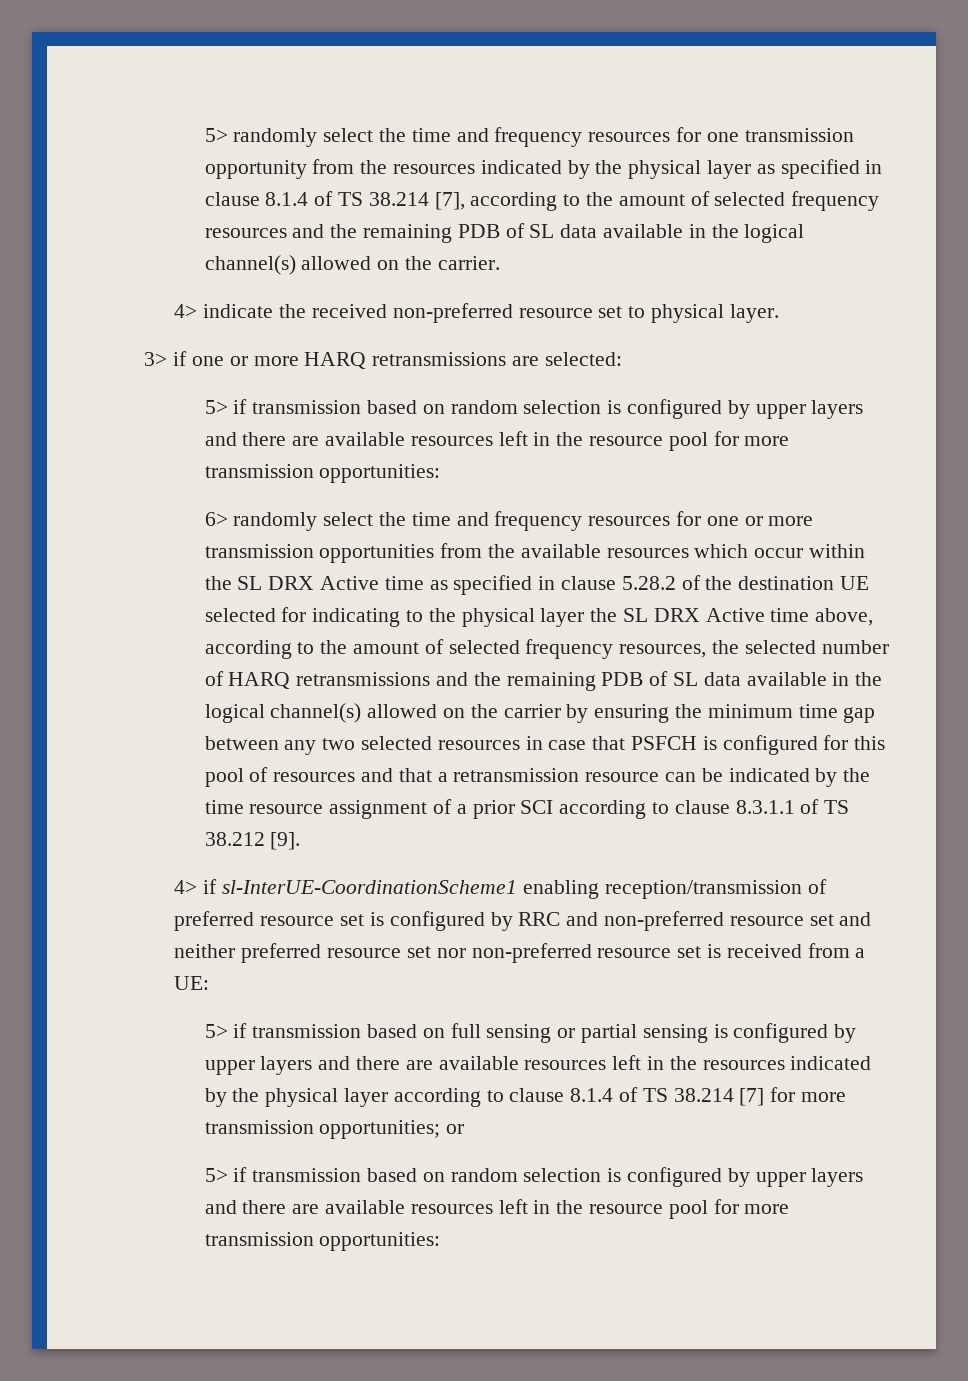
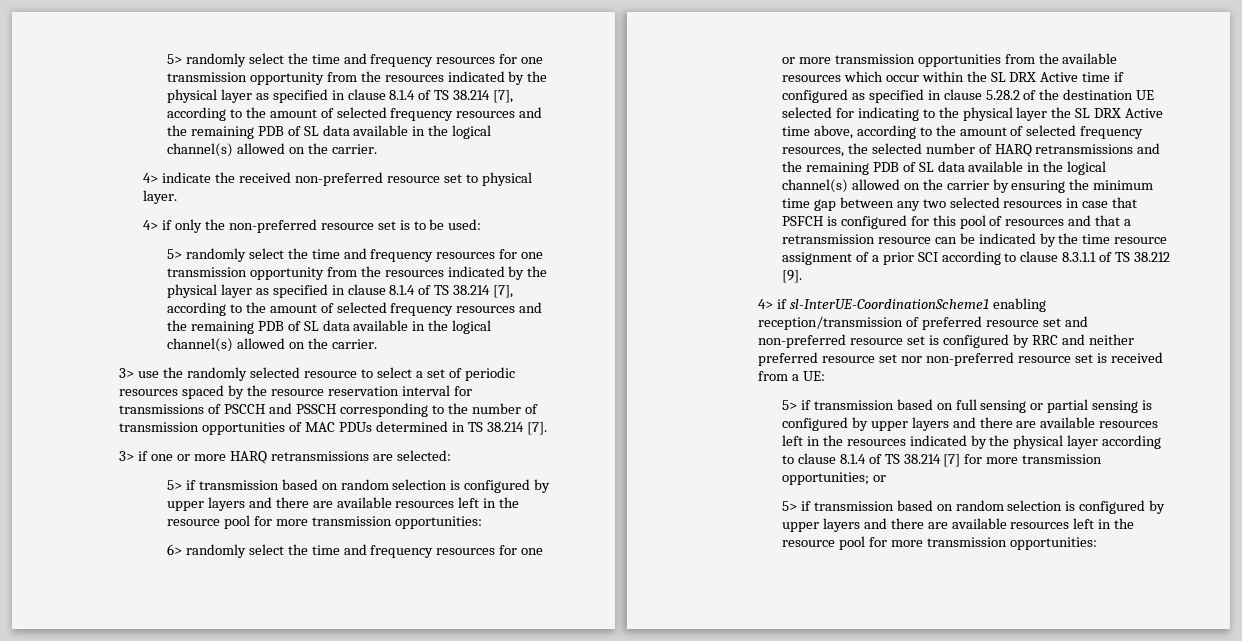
(779, 313) none -> [143,219,482,233] [166,248,544,262] [166,266,548,280] [166,284,514,298] [166,302,543,316] [166,320,492,334] [166,338,377,352] [119,367,515,381] [119,385,472,399] [119,403,538,417] [119,421,547,435] // 4> if only the non-preferred resource set is to be used: // 5> randomly select the time and frequency resources for one transmission opportunity from the resources indicated by the physical layer as specified in clause 8.1.4 of TS 38.214 [7], according to the amount of selected frequency resources and the remaining PDB of SL data available in the logical channel(s) allowed on the carrier. // 3> use the randomly selected resource to select a set of periodic resources spaced by the resource reservation interval for transmissions of PSCCH and PSSCH corresponding to the number of transmission opportunities of MAC PDUs determined in TS 38.214 [7].
(424, 583) none -> [1114,72,1125,82] [781,89,848,103] if configured
(365, 920) none -> [1064,316,1088,327] [758,334,926,348] and non-preferred resource set
[603,911,872,931] non-preferred resource set and -> (1085, 339) none

